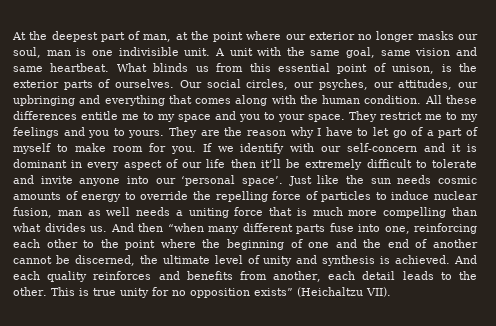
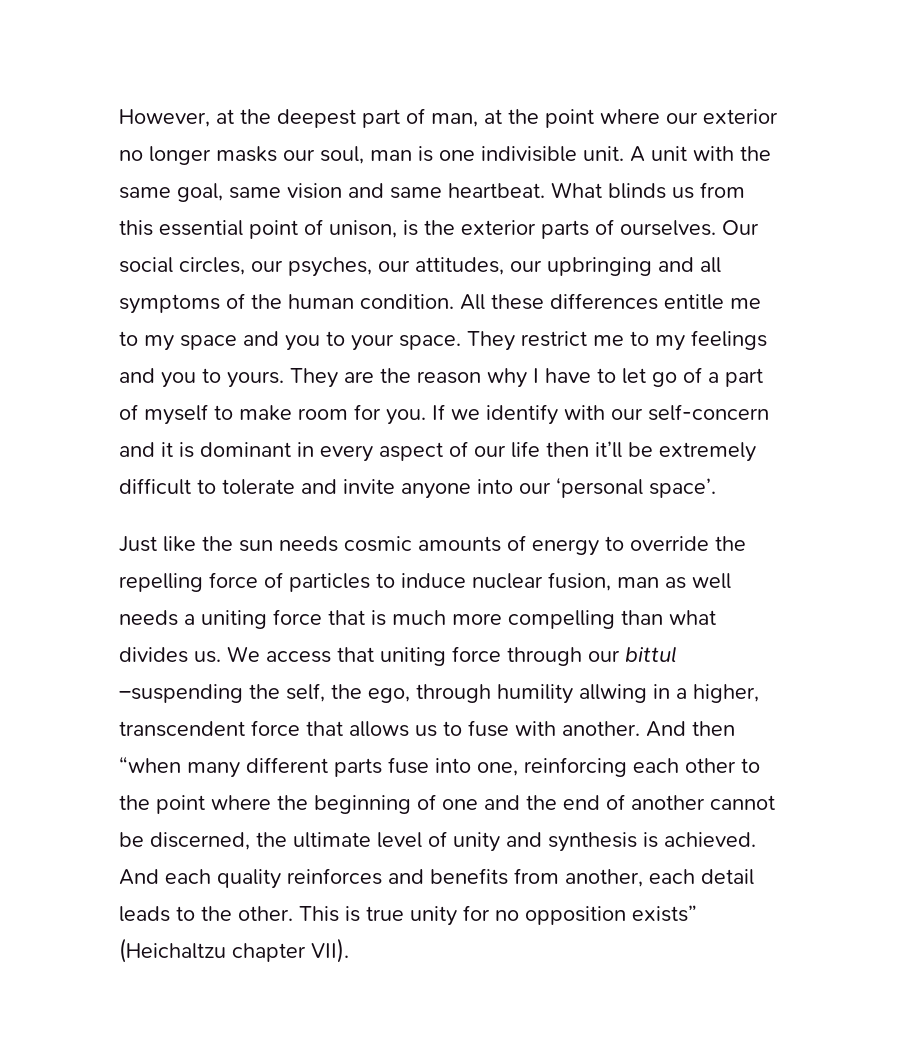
[12,32,26,40] At -> [119,109,234,127] However, at
[104,95,296,106] everything that comes along with -> [700,257,721,273] [119,293,245,314] all symptoms of
(283, 181) none -> (716, 488) //
(107, 229) none -> [227,646,676,666] [119,683,759,704] [119,720,640,737] We access that uniting force through our bittul –suspending the self, the ego, through humility allwing in a higher, transcendent force that allows us to fuse with another.
(363, 292) none -> [232,943,306,962] chapter

